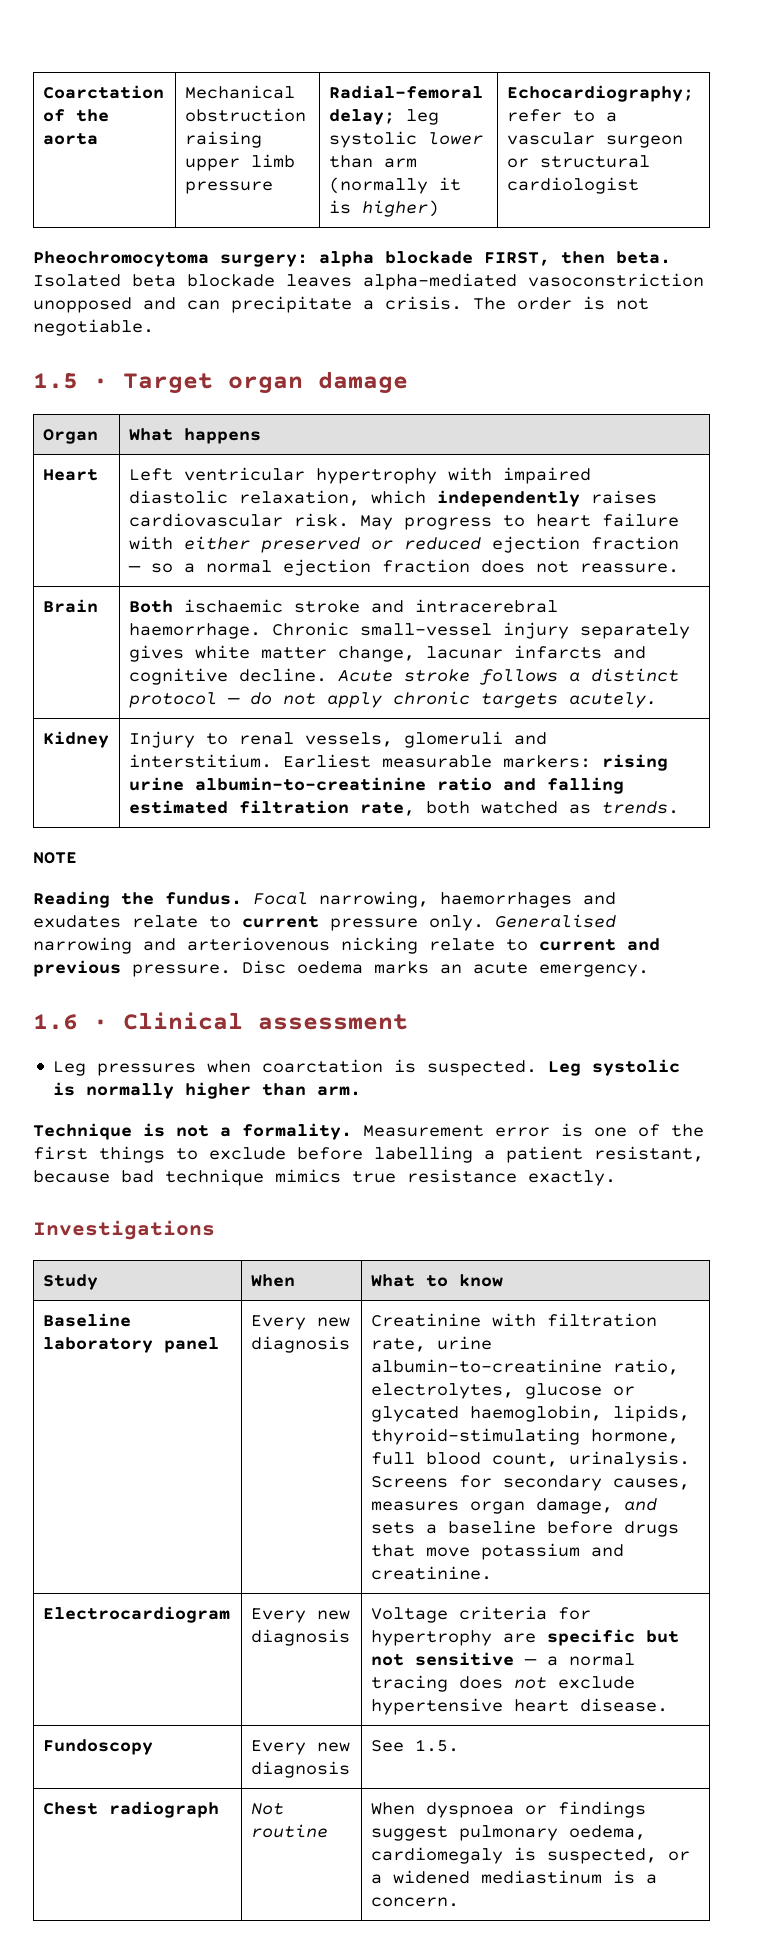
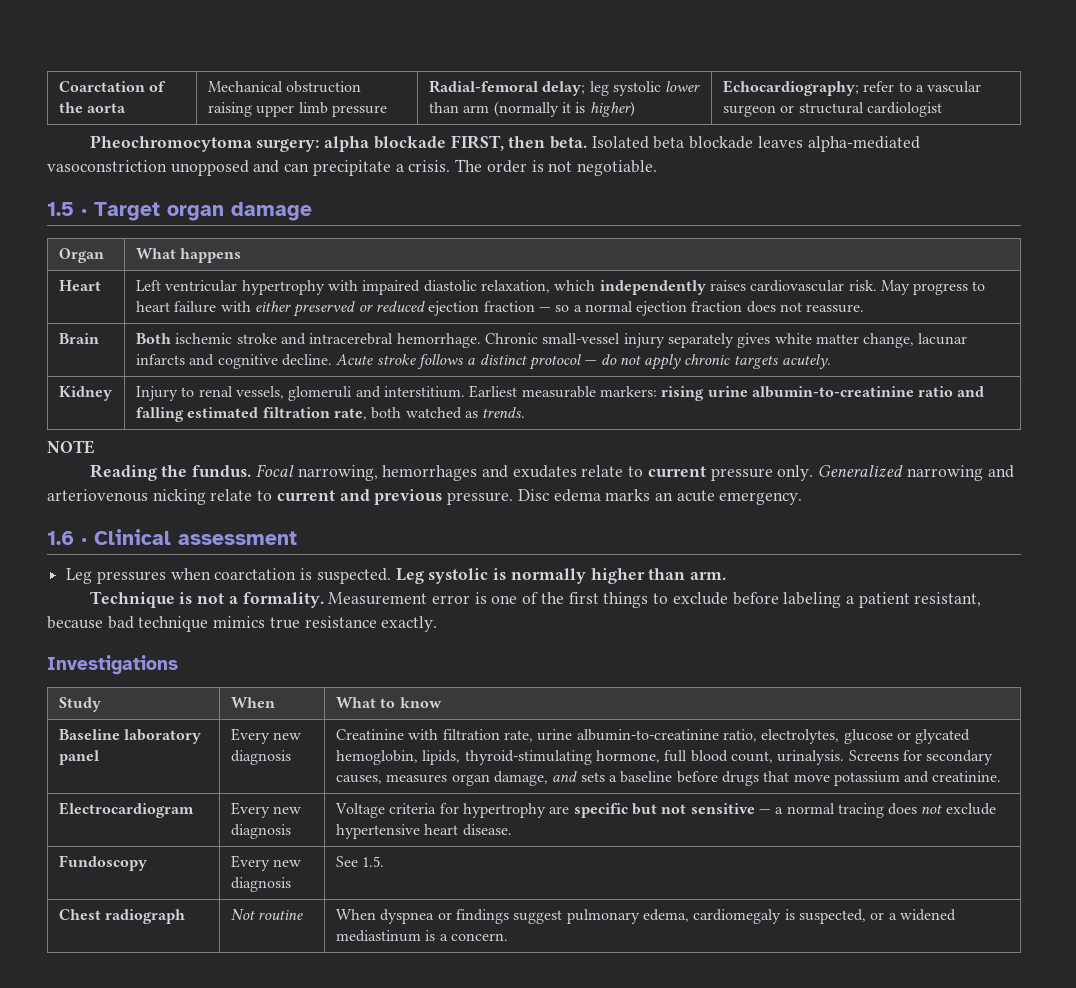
[183,599,283,613] ischaemic -> [175,333,233,344] ischemic
[128,623,261,639] haemorrhage. -> [396,333,481,348] hemorrhage.
[440,892,572,908] haemorrhages -> [382,465,478,481] hemorrhages
[495,914,616,928] Generalised -> [818,465,904,477] Generalized
[297,961,363,974] oedema -> [553,489,601,502] edema
[374,1146,473,1163] labelling -> [783,592,842,608] labeling
[469,1405,602,1422] haemoglobin, -> [335,750,418,765] hemoglobin,
[425,1802,514,1818] dyspnoea -> [380,909,435,924] dyspnea
[568,1825,646,1840] oedema, -> [642,909,689,922] edema,

